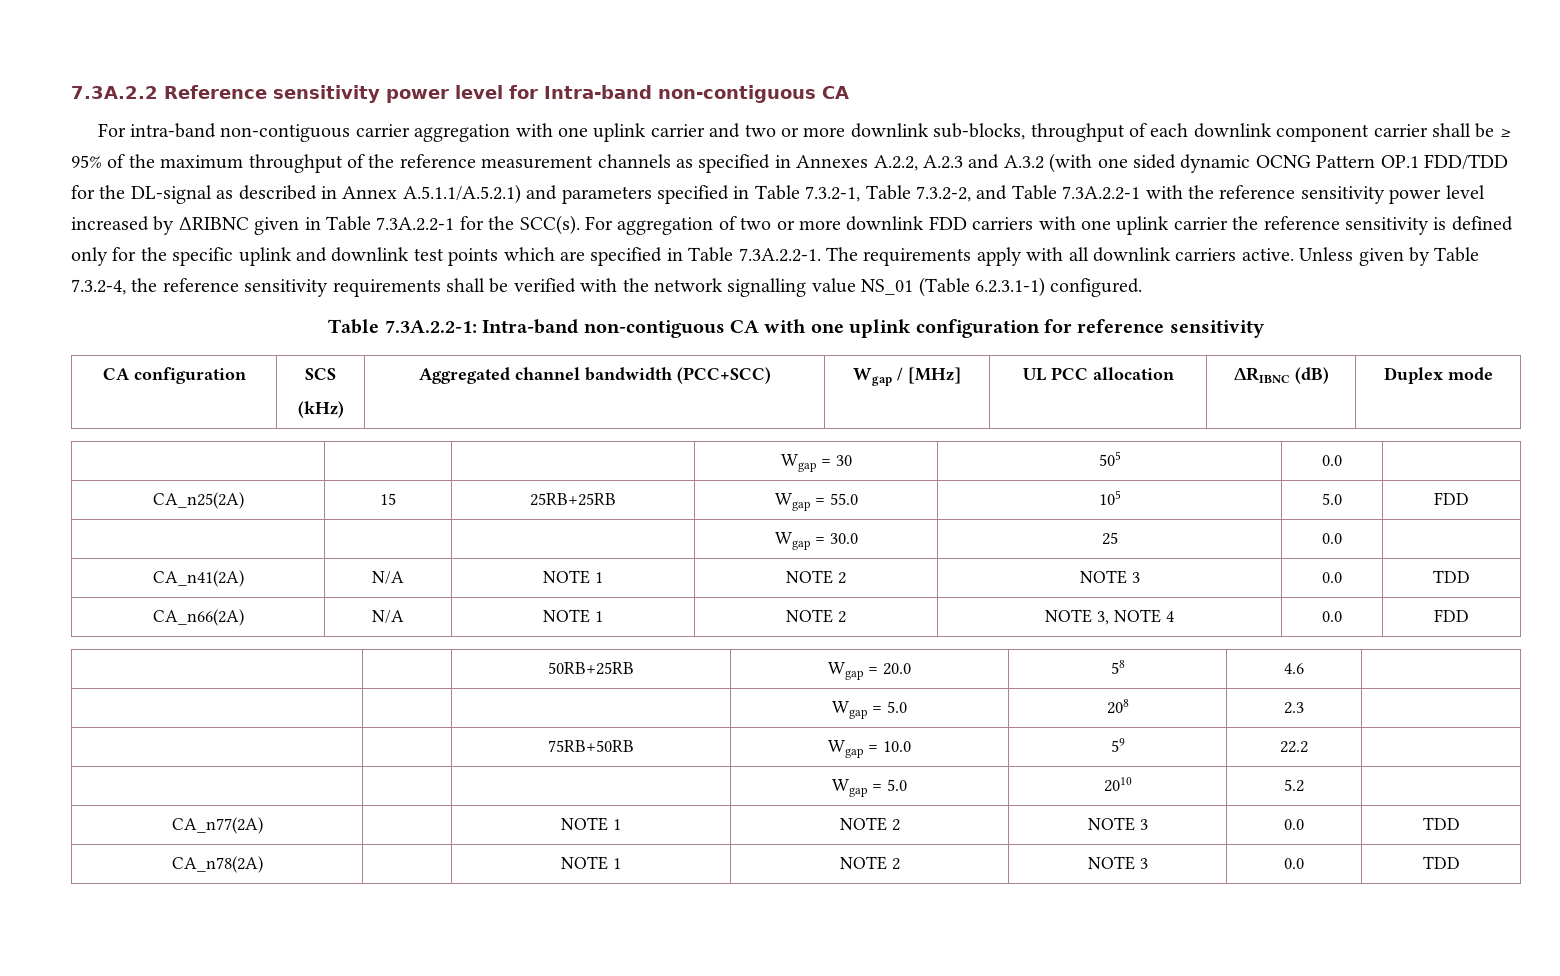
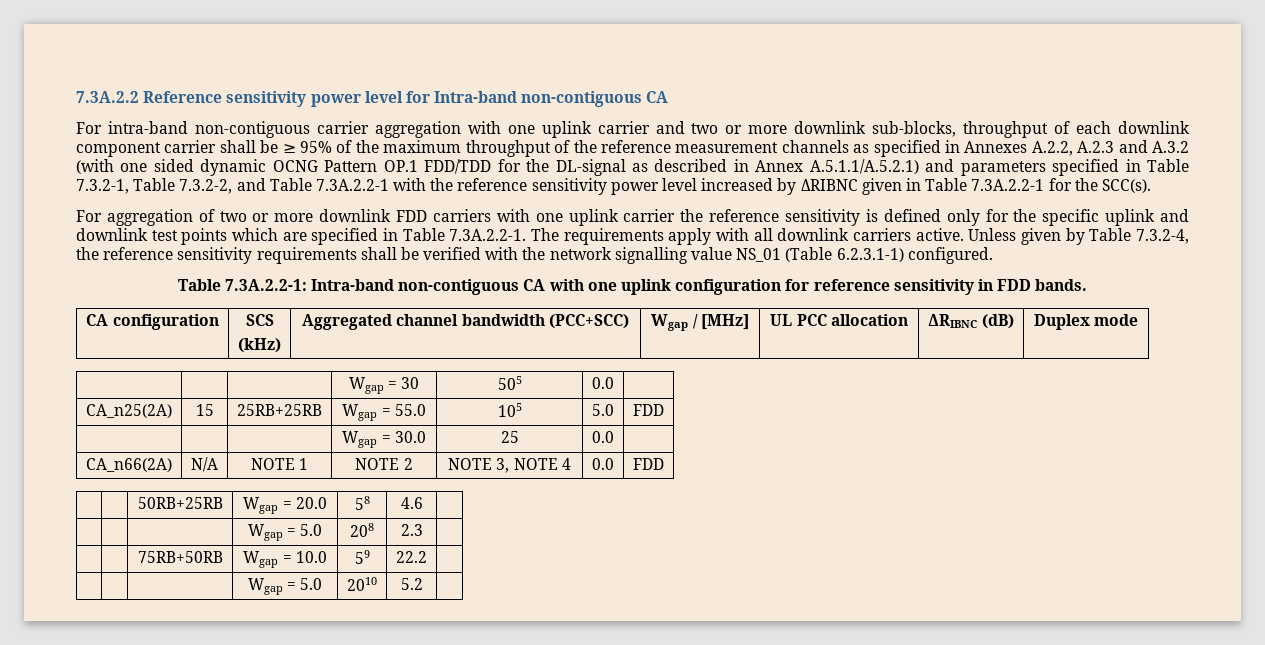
(580, 225) none -> (1151, 186) //
(1265, 329) none -> [977,279,1088,291] in FDD bands.
[152,570,244,587] [372,571,404,584] [543,570,603,584] [786,570,846,584] [1079,570,1140,584] [1322,572,1342,583] [1433,570,1470,583] // CA_n41(2A) | N/A | NOTE 1 | NOTE 2 | NOTE 3 | 0.0 | TDD -> (614, 437) none
[171,817,263,834] [561,817,621,831] [839,817,900,831] [1087,817,1148,831] [1284,819,1304,830] [1422,817,1460,830] [171,856,263,873] [561,856,621,870] [839,856,900,870] [1087,856,1148,870] [1284,858,1304,869] [1422,856,1460,869] // CA_n77(2A) | | NOTE 1 | NOTE 2 | NOTE 3 | 0.0 | TDD // CA_n78(2A) | | NOTE 1 | NOTE 2 | NOTE 3 | 0.0 | TDD -> (423, 584) none

